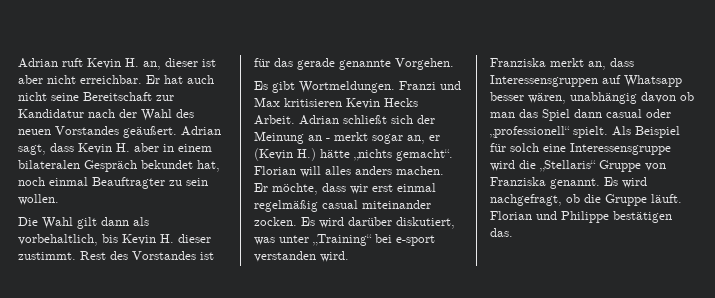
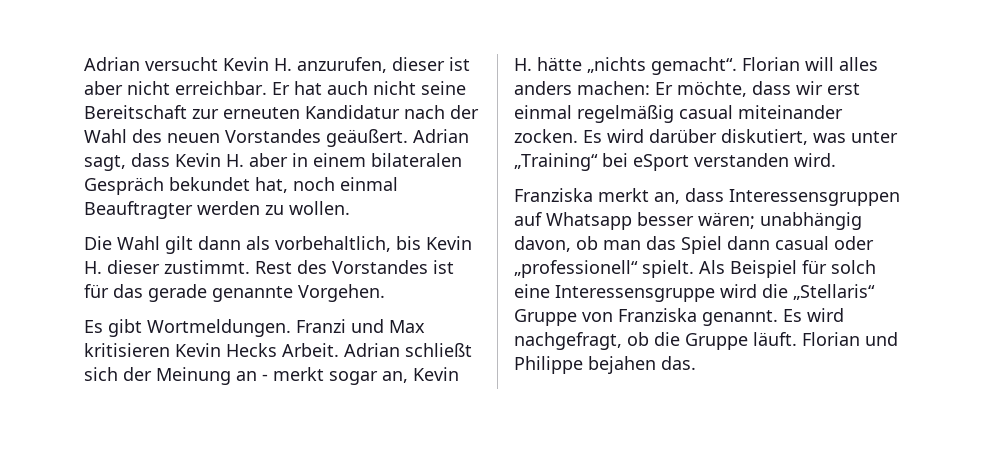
[18,58,161,70] Adrian ruft Kevin H. an, -> [84,57,387,73] Adrian versucht Kevin H. anzurufen,
(174, 98) none -> [223,107,300,119] erneuten
[169,178,208,186] zu sein -> [197,201,284,215] werden zu
[429,135,440,141] [254,148,316,161] er (Kevin H.) -> [413,367,459,381] [514,58,532,71] Kevin H.
[396,166,444,175] machen. -> [577,81,650,95] machen:
[396,235,435,246] e-sport -> [633,154,689,171] eSport
[528,92,676,104] wären, unabhängig davon -> [698,212,862,230] [514,236,571,252] wären; unabhängig davon,
[613,211,672,223] bestätigen -> [588,356,656,374] bejahen

